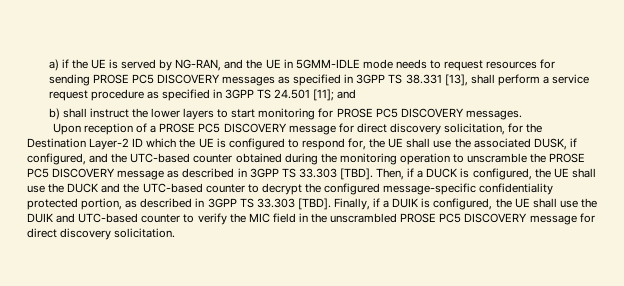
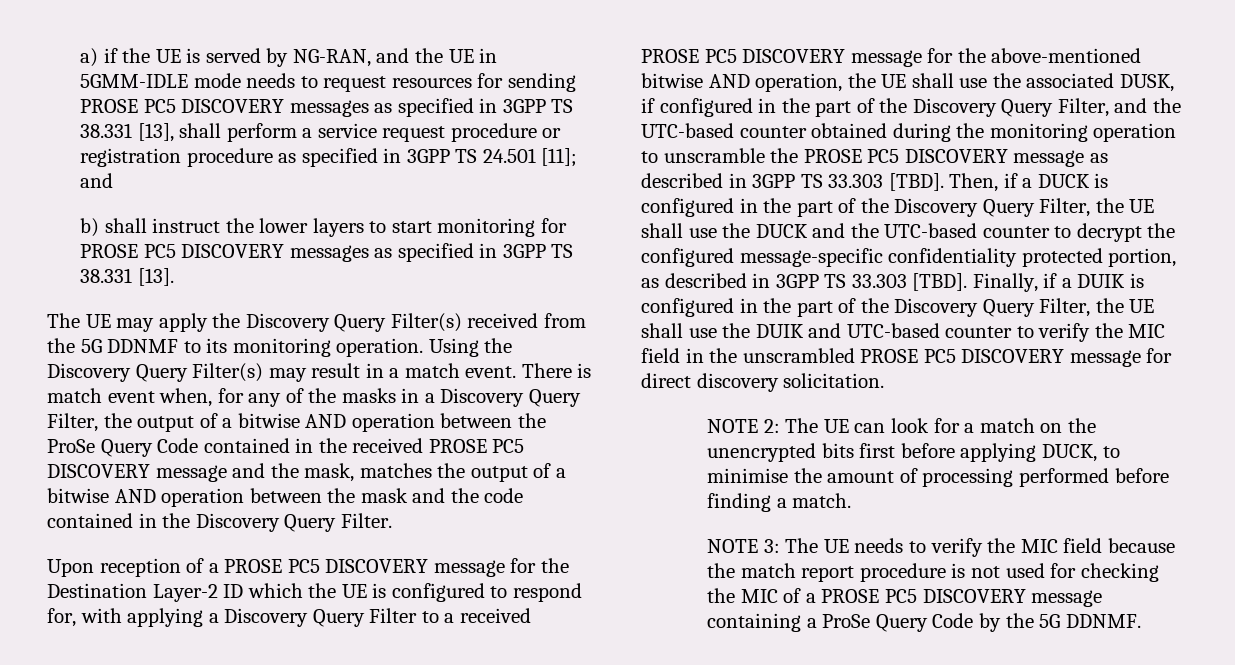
(144, 95) none -> [542,128,562,138] [80,148,273,167] or registration procedure
[465,110,522,120] messages. -> [289,243,574,262] [80,268,174,286] [47,313,586,332] [47,338,513,357] [47,363,592,382] [47,388,581,407] [47,413,546,432] [47,438,525,457] [47,463,566,482] [47,488,524,507] [47,513,392,532] messages as specified in 3GPP TS 38.331 [13]. // The UE may apply the Discovery Query Filter(s) received from the 5G DDNMF to its monitoring operation. Using the Discovery Query Filter(s) may result in a match event. There is match event when, for any of the masks in a Discovery Query Filter, the output of a bitwise AND operation between the ProSe Query Code contained in the received PROSE PC5 DISCOVERY message and the mask, matches the output of a bitwise AND operation between the mask and the code contained in the Discovery Query Filter.
[356,123,524,135] direct discovery solicitation, for -> (537, 565) none
(367, 144) none -> [80,608,531,627] [641,48,1142,67] [641,73,843,92] with applying a Discovery Query Filter to a received PROSE PC5 DISCOVERY message for the above-mentioned bitwise AND operation,
[27,153,86,165] configured, -> [659,98,1109,117] configured in the part of the Discovery Query Filter,
[472,168,532,180] configured, -> [641,198,1091,217] configured in the part of the Discovery Query Filter,
[433,198,493,210] configured, -> [641,298,1091,317] configured in the part of the Discovery Query Filter,
(176, 233) none -> [707,418,1096,433] [707,443,1120,462] [707,468,1169,487] [707,493,852,512] [707,538,1175,557] [707,563,1159,582] [707,588,1103,607] [707,613,1141,632] // NOTE 2: The UE can look for a match on the unencrypted bits first before applying DUCK, to minimise the amount of processing performed before finding a match. // NOTE 3: The UE needs to verify the MIC field because the match report procedure is not used for checking the MIC of a PROSE PC5 DISCOVERY message containing a ProSe Query Code by the 5G DDNMF.

